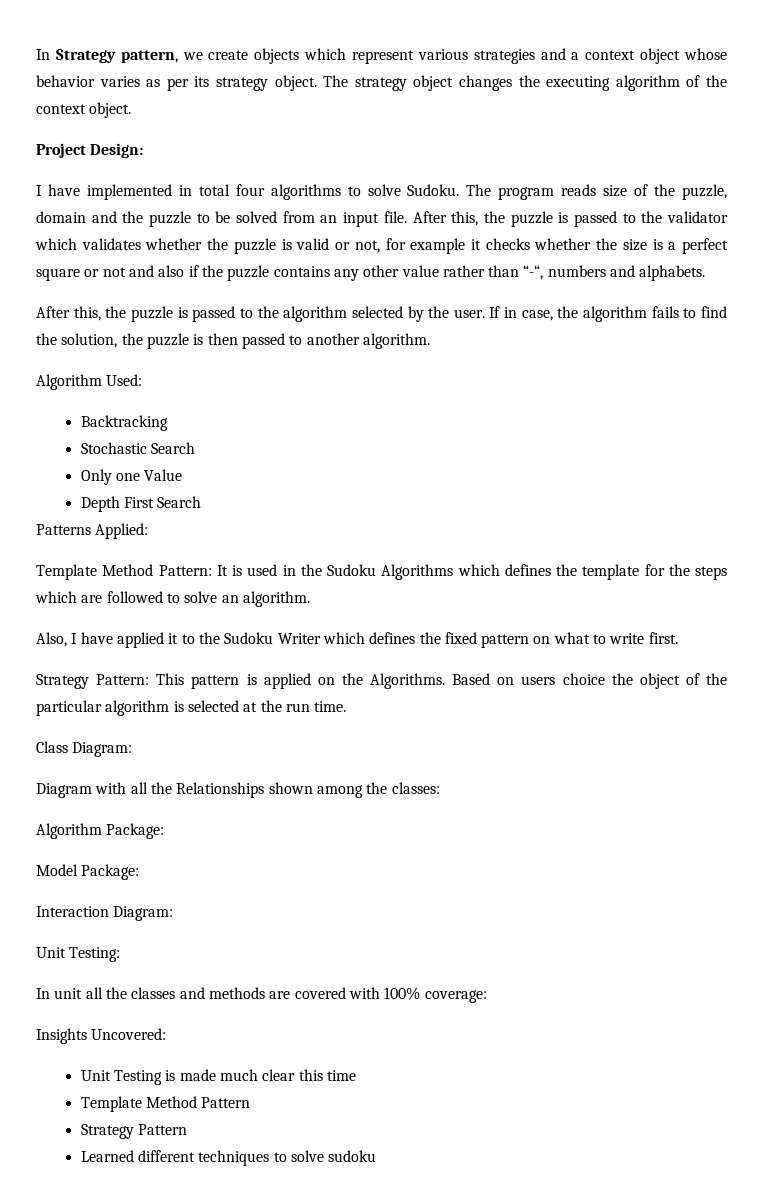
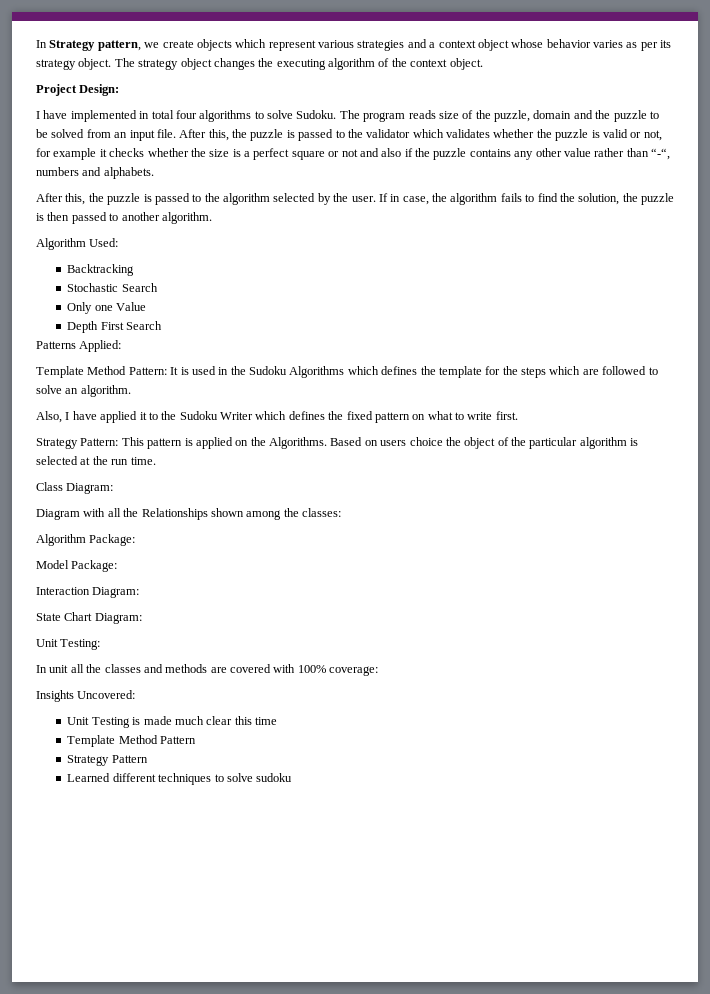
(174, 913) none -> [36,612,142,624] // State Chart Diagram:

